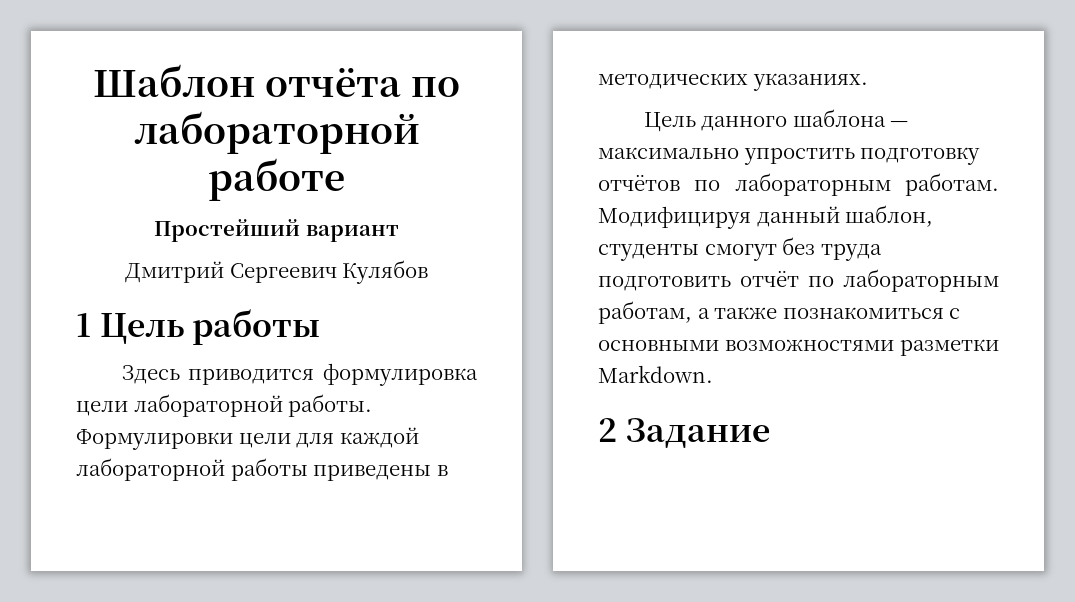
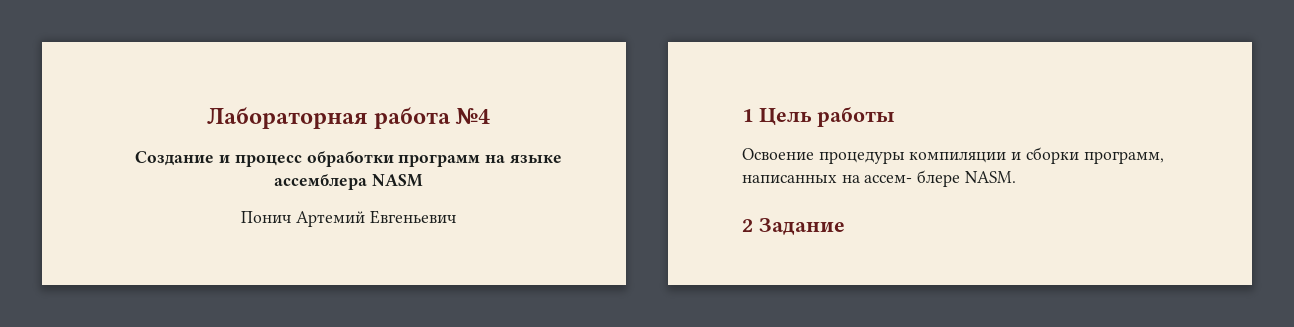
[93,64,460,97] [133,111,420,154] [208,158,345,201] [154,219,399,242] [124,260,429,284] [76,309,321,345] [121,363,478,386] [76,394,373,417] [76,427,419,450] [76,458,448,481] [598,73,868,91] [643,109,909,132] [598,147,981,165] [598,173,999,196] [598,205,934,229] [598,237,882,261] [598,269,999,292] [598,301,961,324] [598,339,999,356] [598,365,713,383] Шаблон отчёта по лабораторной работе // Простейший вариант // Дмитрий Сергеевич Кулябов // 1 Цель работы // Здесь приводится формулировка цели лабораторной работы. Формулировки цели для каждой лабораторной работы приведены в методических указаниях. // Цель данного шаблона — максимально упростить подготовку отчётов по лабораторным работам. Модифицируя данный шаблон, студенты смогут без труда подготовить отчёт по лабораторным работам, а также познакомиться с основными возможностями разметки Markdown. -> [206,107,491,129] [135,151,562,167] [274,174,423,190] [241,210,456,227] [742,107,895,127] [742,147,1164,164] [742,170,1016,187] Лабораторная работа №4 // Создание и процесс обработки программ на языке ассемблера NASM // Понич Артемий Евгеньевич // 1 Цель работы // Освоение процедуры компиляции и сборки программ, написанных на ассем- блере NASM.

